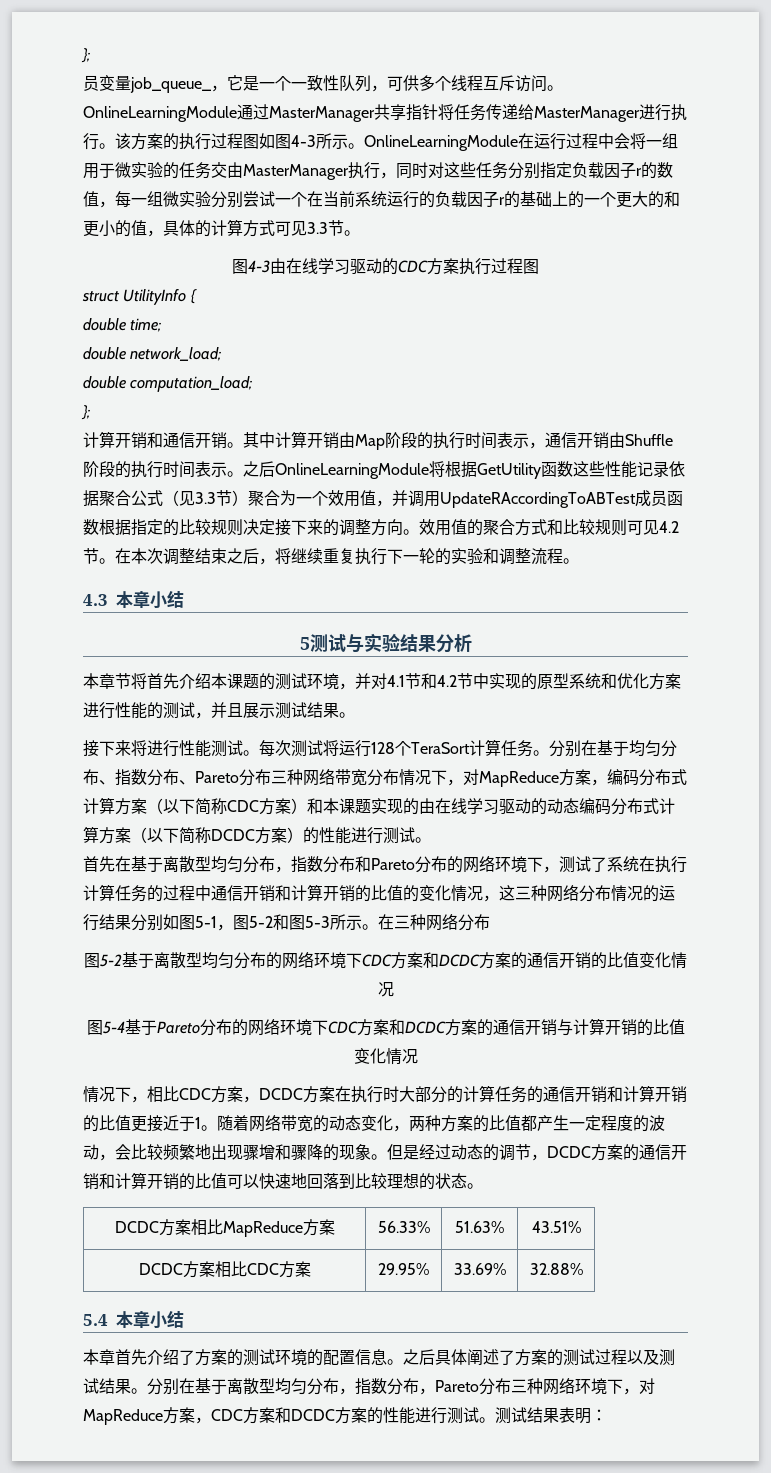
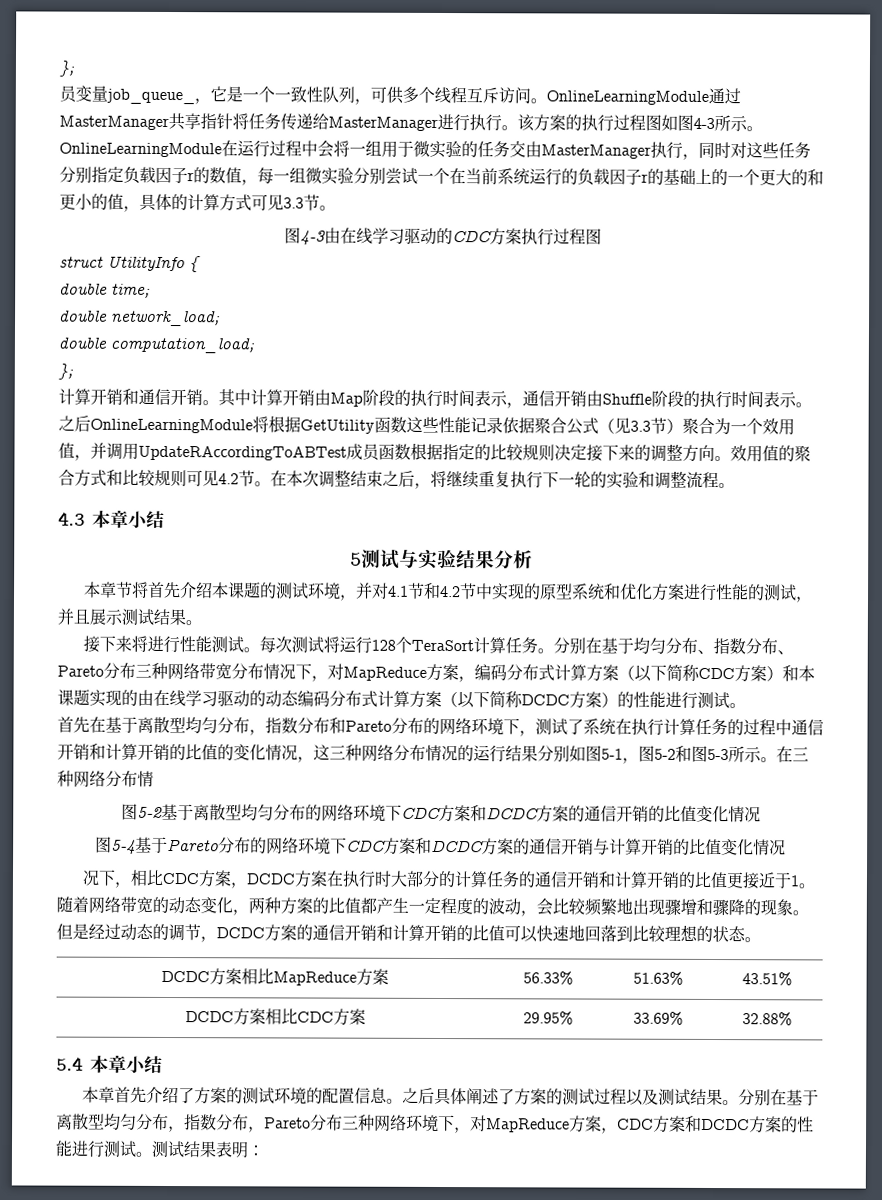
(490, 922) none -> [137,770,154,787] 情
[83,1086,99,1103] 情 -> (786, 847) none

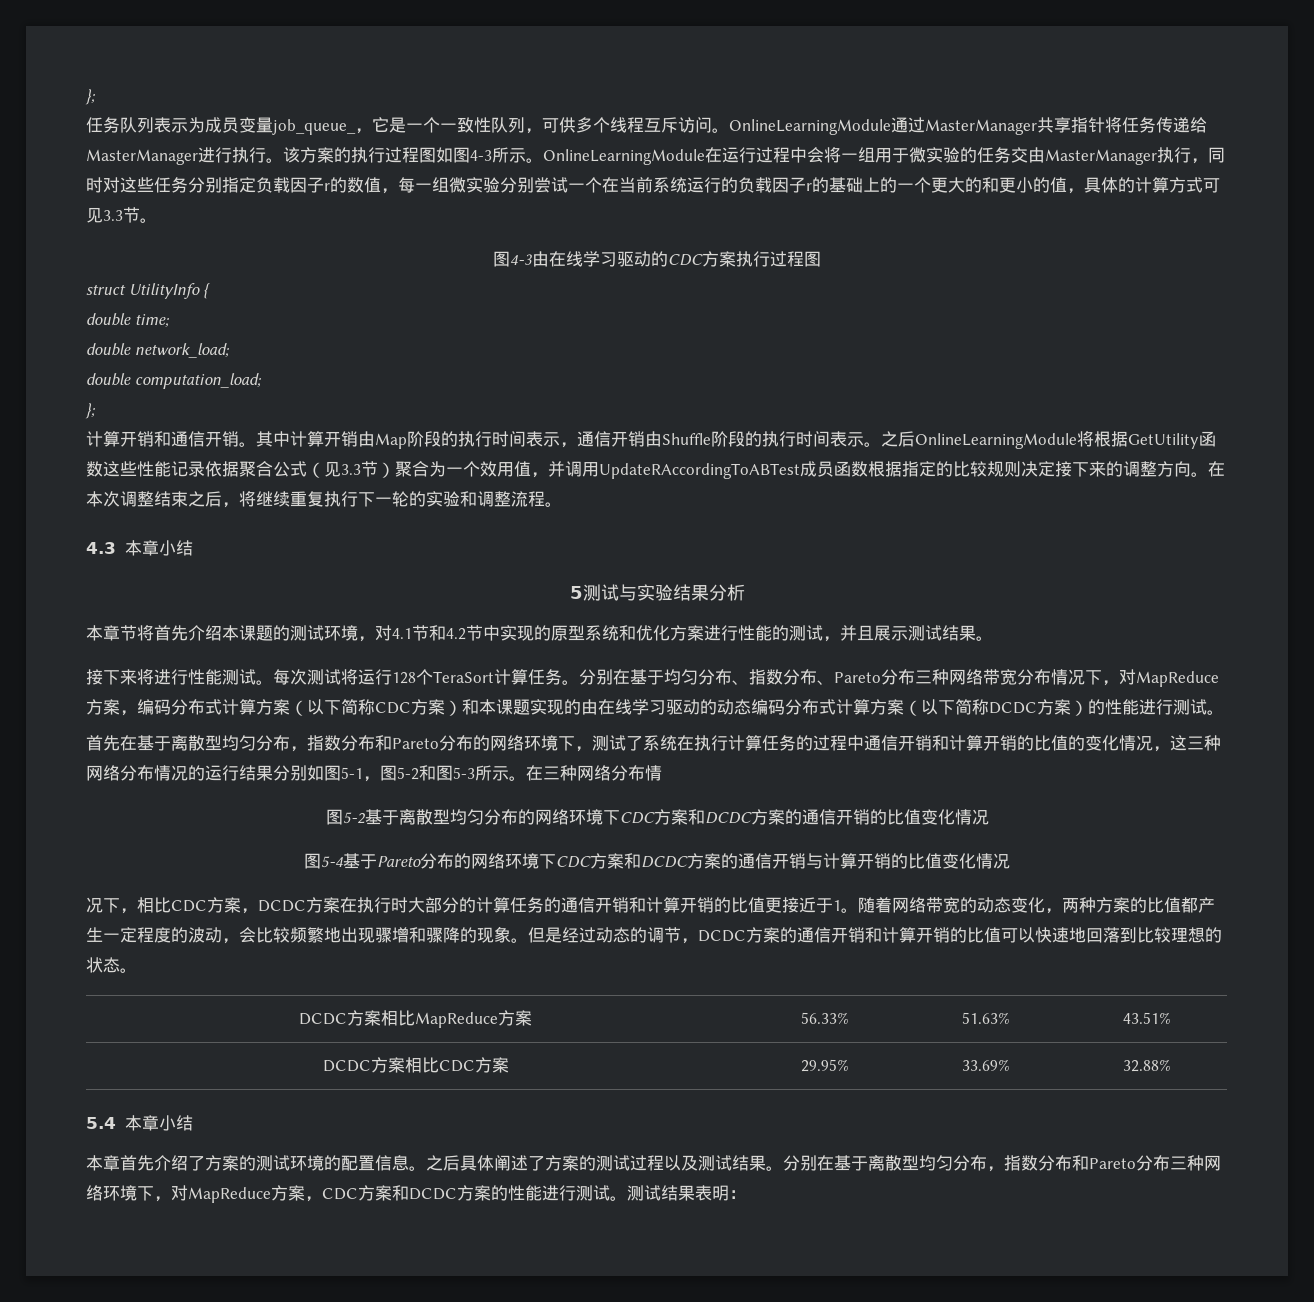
[59,60,75,77] }; // -> [85,89,96,105] [86,117,222,133] }; // 任务队列表示为成
[730,445,811,463] [58,469,271,488] 效用值的聚合方式和比较规则可见4.2节。 -> (1208, 474) none
[355,582,373,599] 并 -> (375, 639) none
[248,1126,265,1133] ， -> [1072,1155,1089,1171] 和

